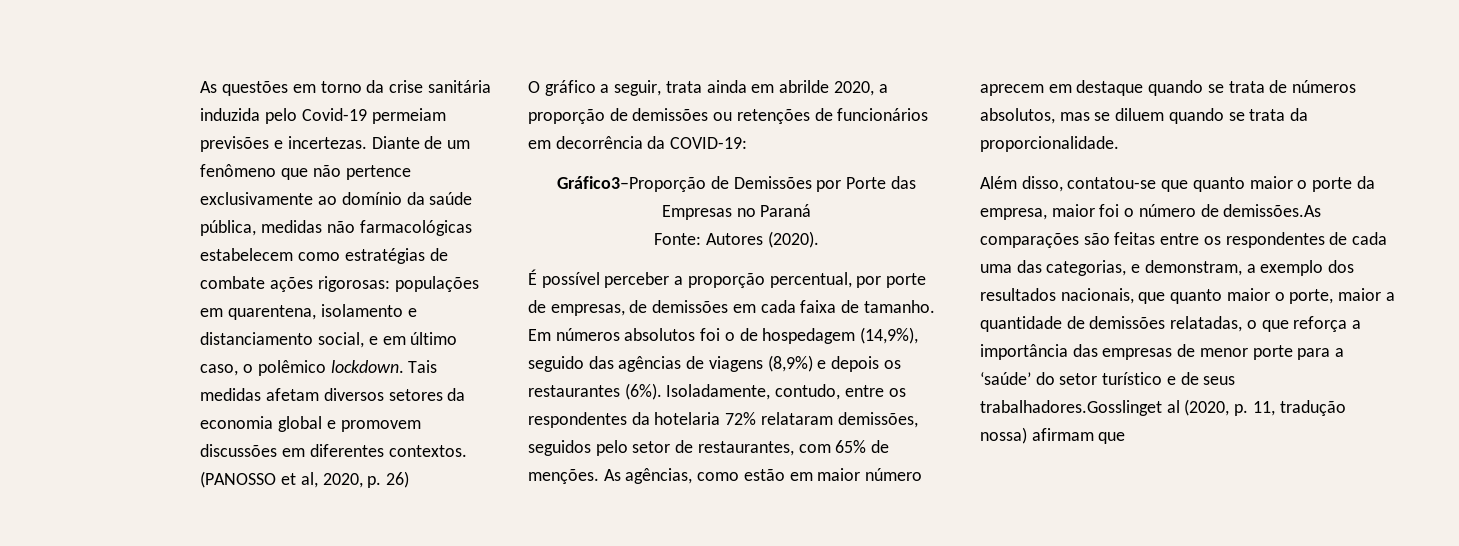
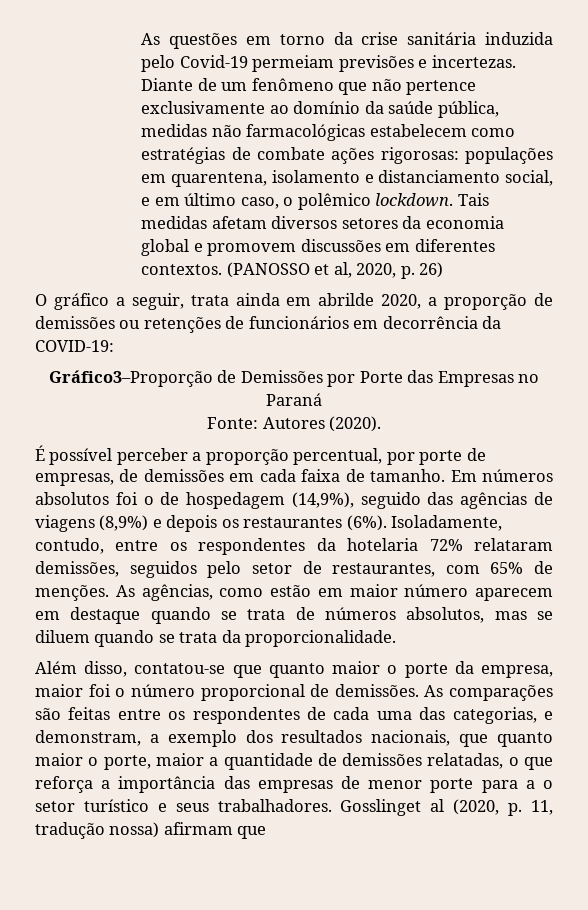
[980,84,1044,96] aprecem -> [475,588,553,601] aparecem
[1200,204,1322,217] de demissões.As -> [200,684,444,701] proporcional de demissões. As
[980,372,1055,385] ‘saúde’ do -> [542,780,553,789] o
[1180,372,1236,385] [980,400,1162,416] de seus trabalhadores.Gosslinget -> [175,799,422,816] seus trabalhadores. Gosslinget

